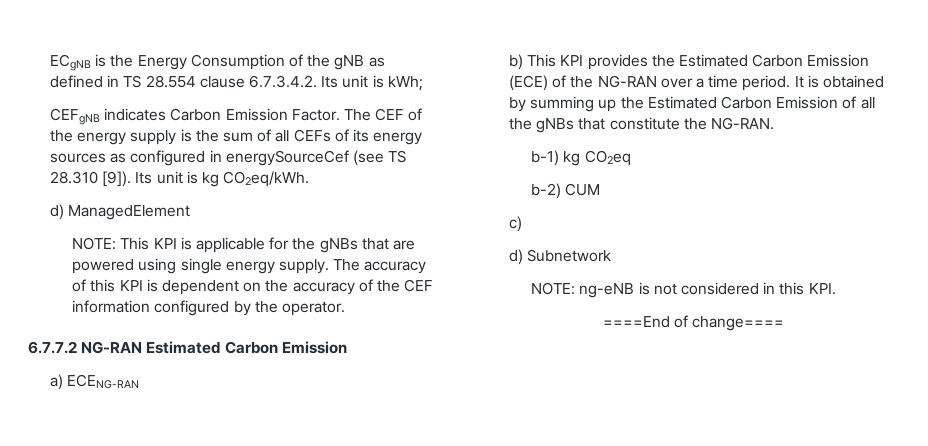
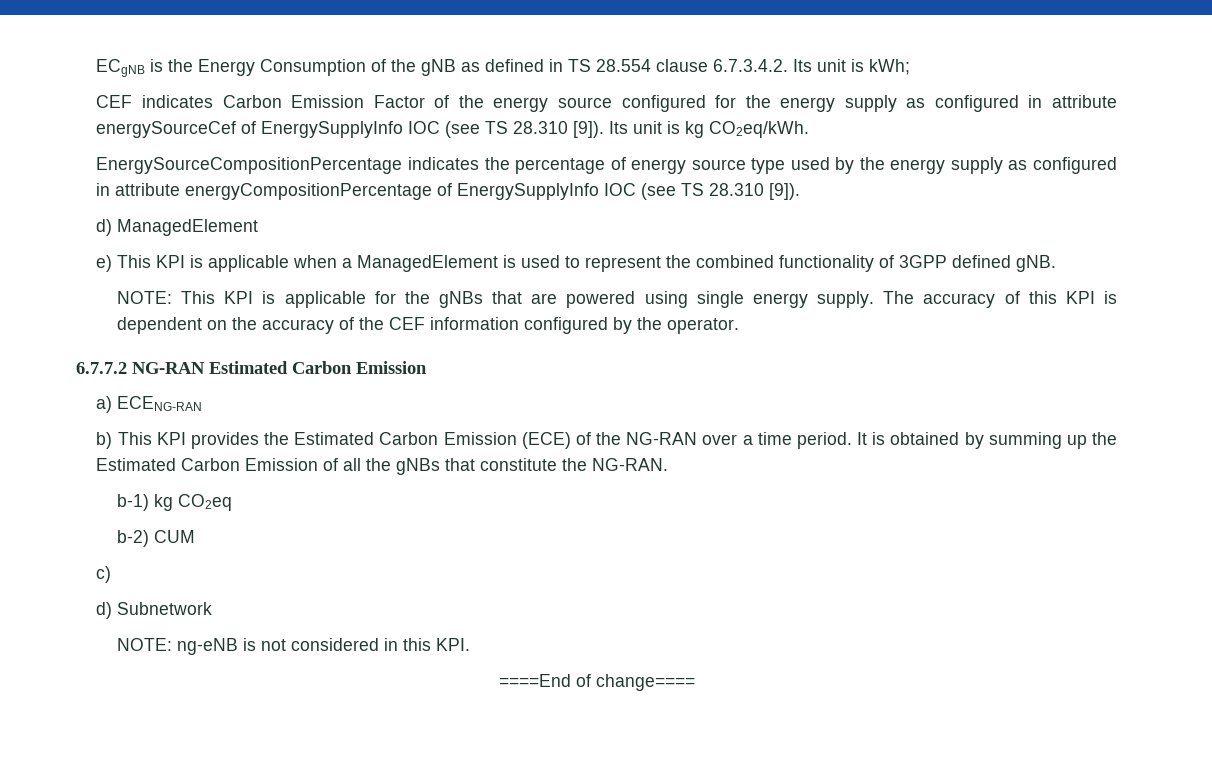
[50,108,101,125] CEFgNB -> [96,95,133,108] CEF
[291,108,423,121] [50,129,423,145] [50,150,349,166] Factor. The CEF of the energy supply is the sum of all CEFs of its energy sources as configured in energySourceCef -> [373,95,1117,112] [96,121,441,138] Factor of the energy source configured for the energy supply as configured in attribute energySourceCef of EnergySupplyInfo IOC
[50,204,191,220] d) ManagedElement -> [96,157,1118,174] [96,183,801,200] [96,219,259,236] [96,255,1057,272] EnergySourceCompositionPercentage indicates the percentage of energy source type used by the energy supply as configured in attribute energyCompositionPercentage of EnergySupplyInfo IOC (see TS 28.310 [9]). // d) ManagedElement // e) This KPI is applicable when a ManagedElement is used to represent the combined functionality of 3GPP defined gNB.

